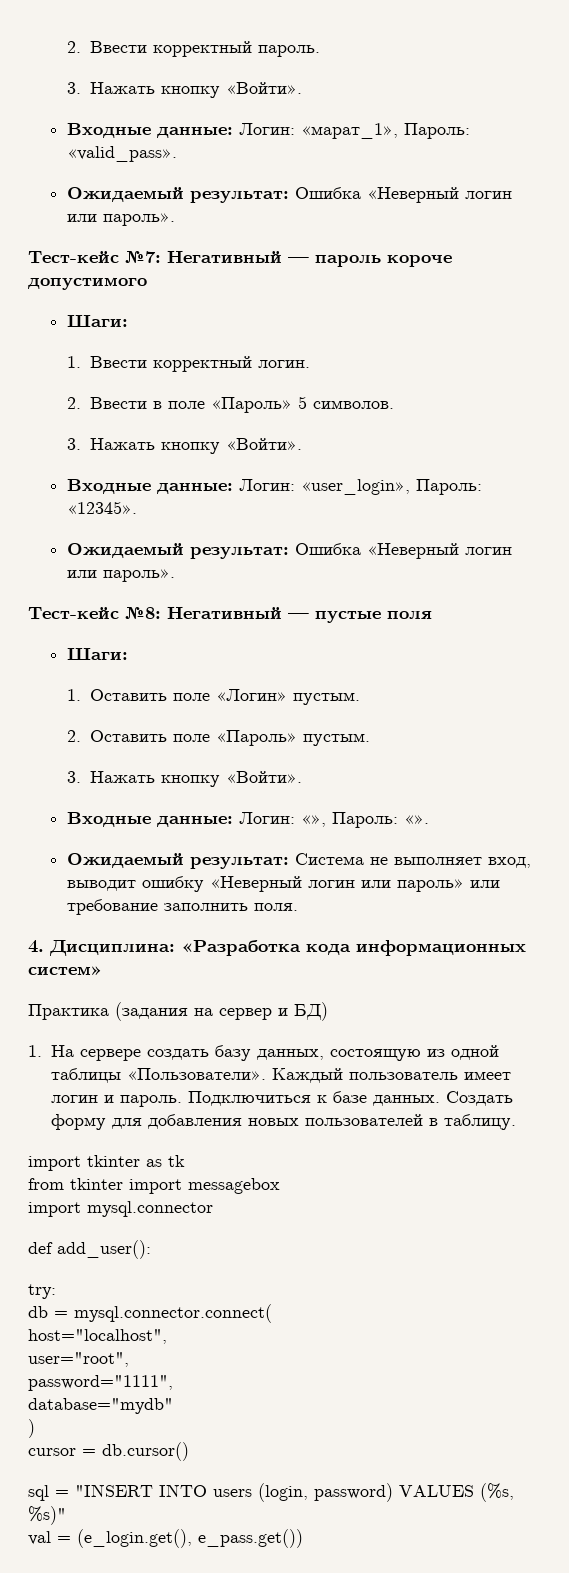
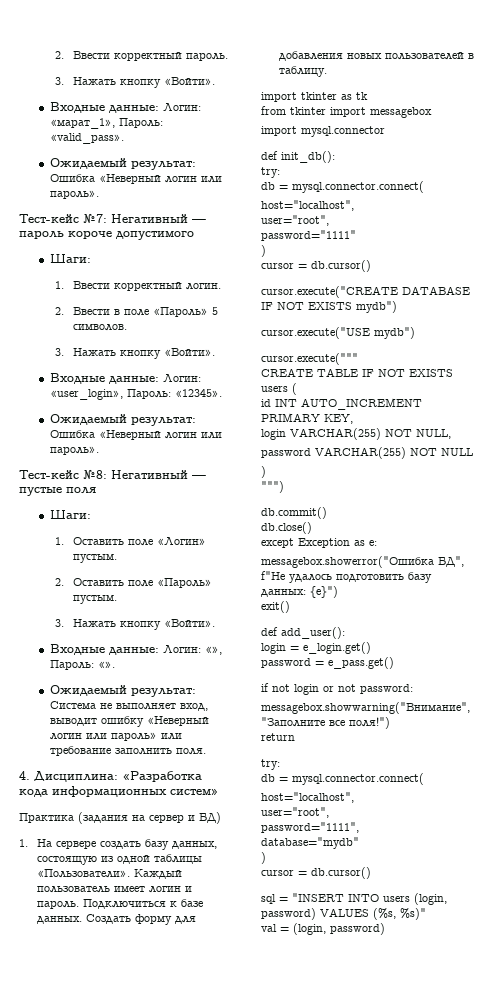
[57,1240,151,1259] add_user(): -> [281,151,335,163] [261,167,280,178] [261,181,424,193] [261,200,354,211] [261,215,329,226] [261,230,356,241] [261,245,266,257] [261,260,371,272] [261,286,470,298] [261,301,397,313] [261,327,415,339] [261,353,358,365] [261,368,453,377] [261,383,297,395] [261,398,422,410] [261,413,353,424] [261,428,451,440] [261,447,473,459] [261,466,266,478] [261,481,284,493] [261,507,327,519] [261,522,312,534] [261,538,377,548] [261,556,464,568] [261,571,432,583] [261,586,338,598] [261,601,290,613] [261,627,345,639] [261,642,371,654] [261,657,394,669] [261,683,413,695] [261,702,470,714] [261,717,390,729] [261,733,295,741] init_db(): // try: // db = mysql.connector.connect( // host="localhost", // user="root", // password="1111" // ) // cursor = db.cursor() // cursor.execute("CREATE DATABASE IF NOT EXISTS mydb") // cursor.execute("USE mydb") // cursor.execute(""" // CREATE TABLE IF NOT EXISTS users ( // id INT AUTO_INCREMENT PRIMARY KEY, // login VARCHAR(255) NOT NULL, // password VARCHAR(255) NOT NULL // ) // """) // db.commit() // db.close() // except Exception as e: // messagebox.showerror("Ошибка БД", f"Не удалось подготовить базу данных: {e}") // exit() // def add_user(): // login = e_login.get() // password = e_pass.get() // if not login or not password: // messagebox.showwarning("Внимание", "Заполните все поля!") // return
[77,1529,303,1548] (e_login.get(), e_pass.get()) -> [293,923,385,935] (login, password)

